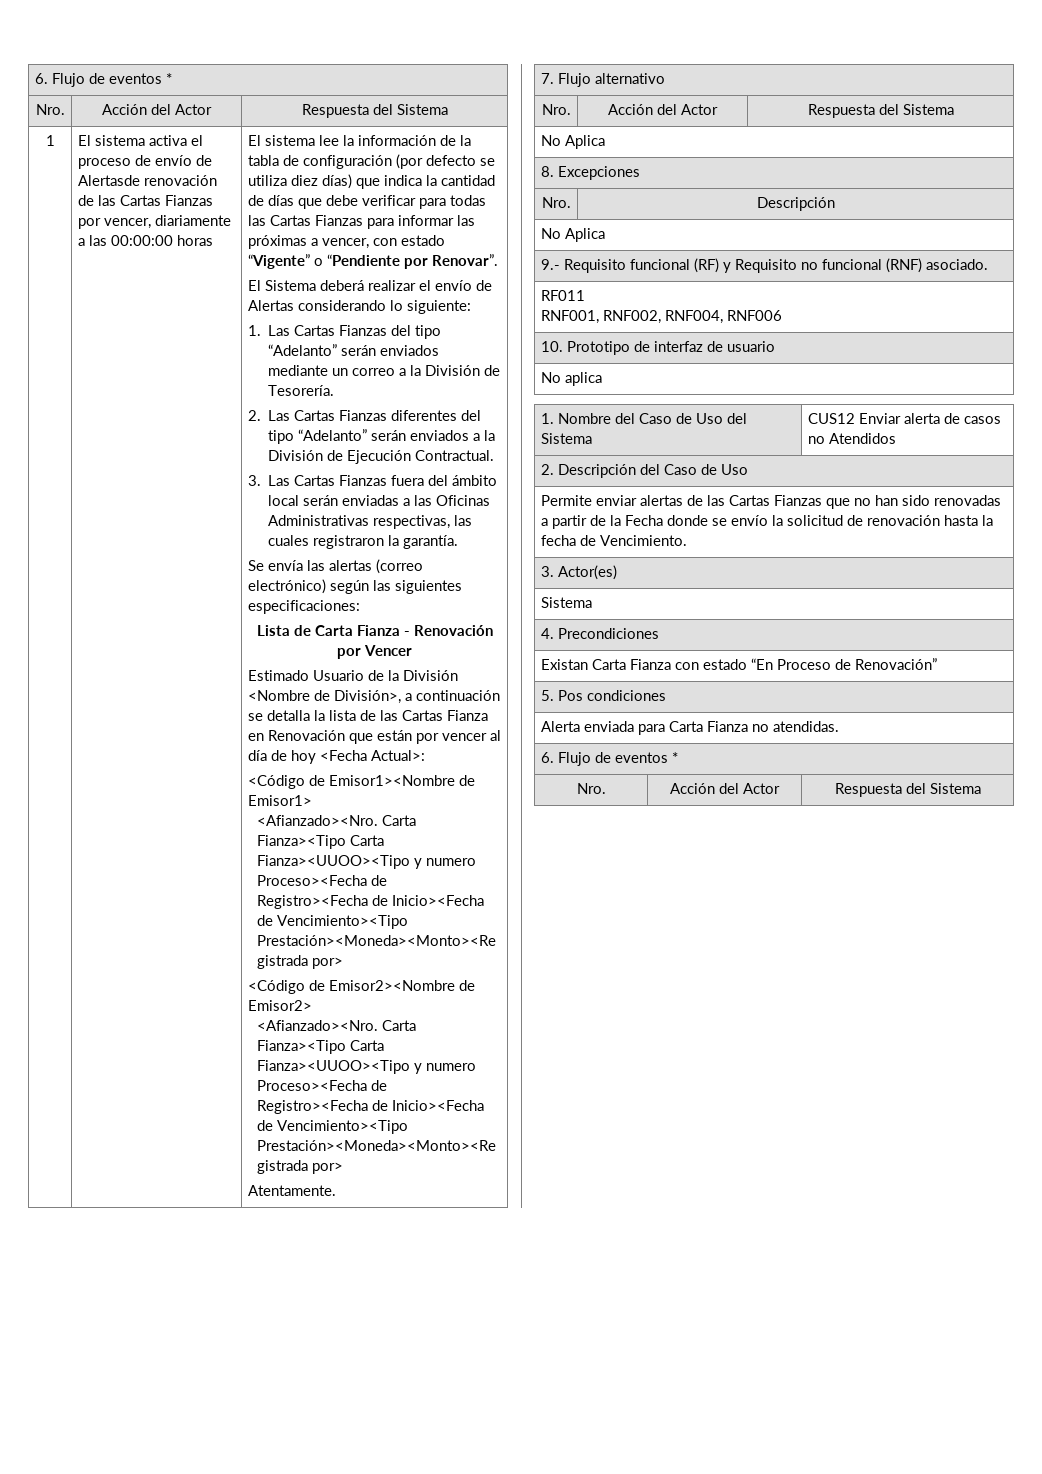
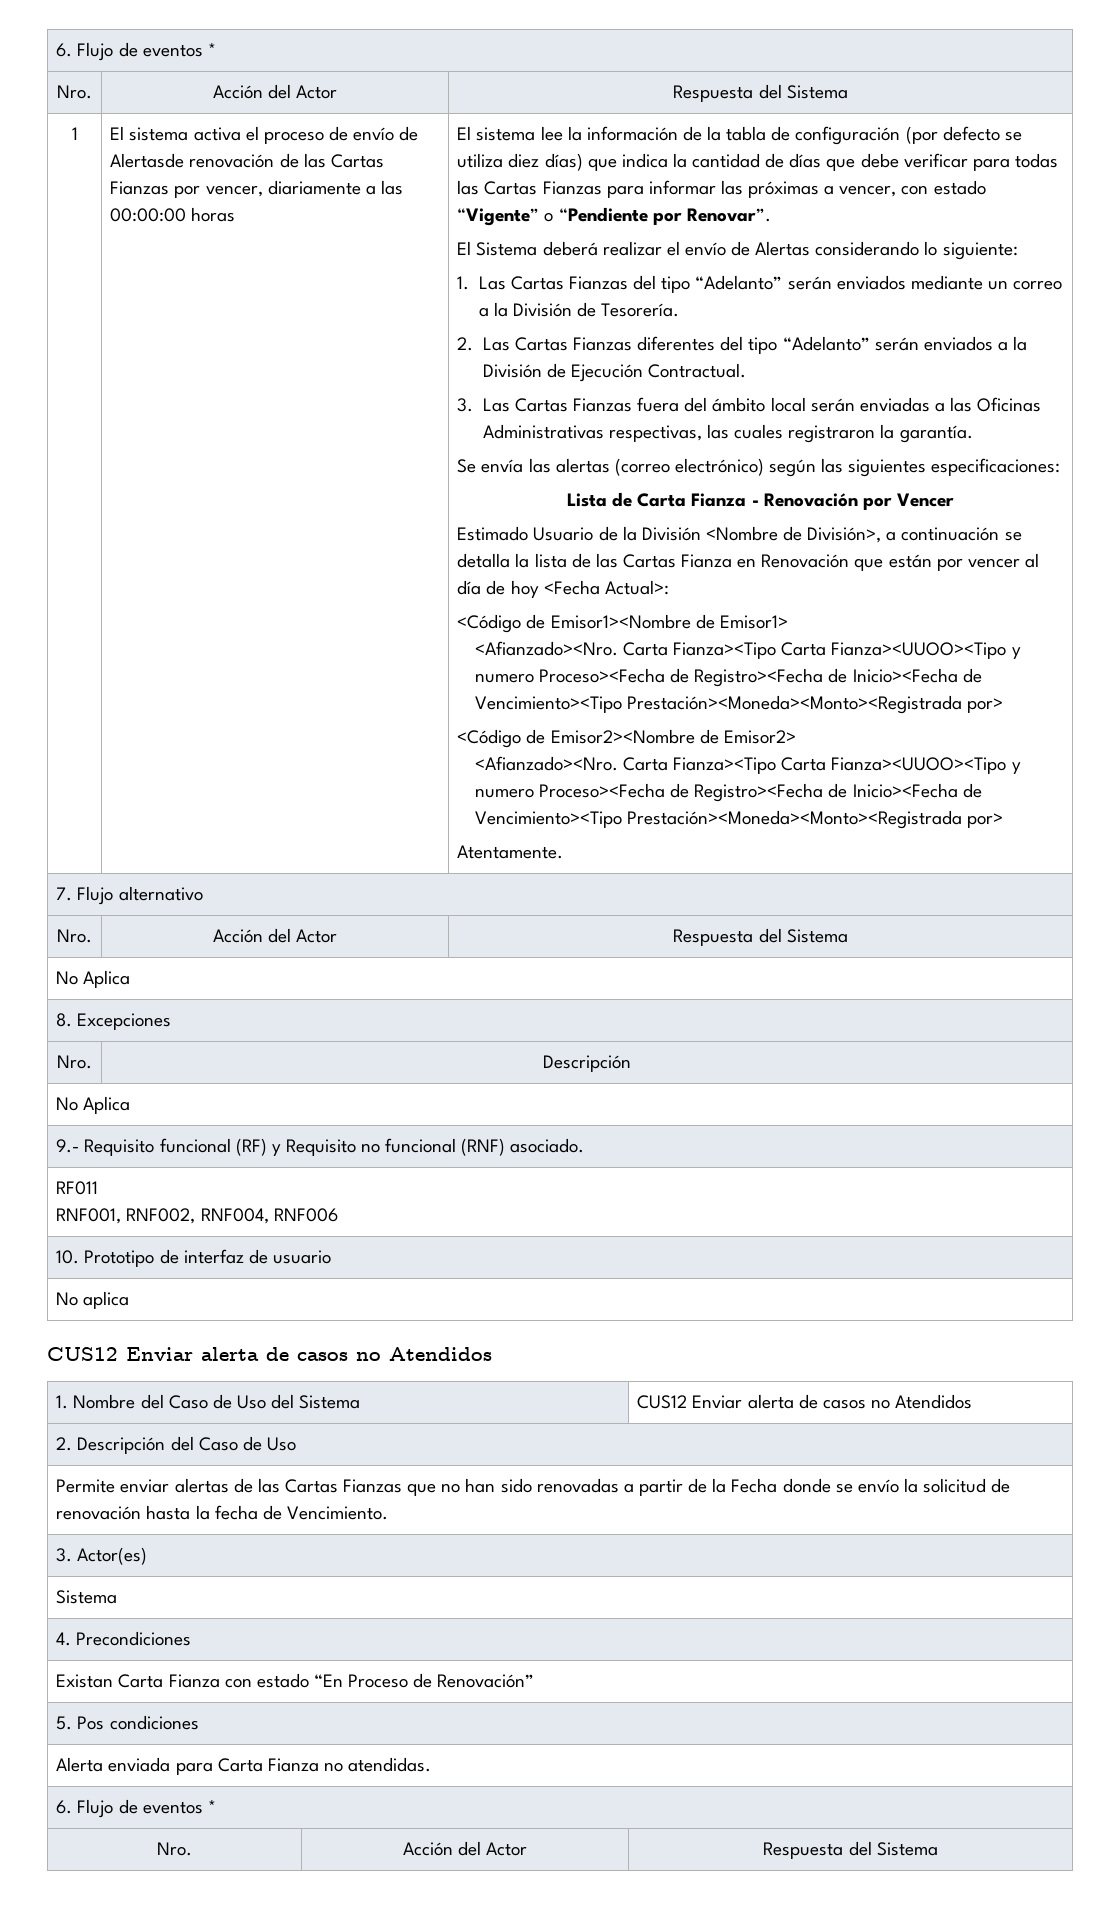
(602, 379) none -> [47,1347,492,1361] // CUS12 Enviar alerta de casos no Atendidos

